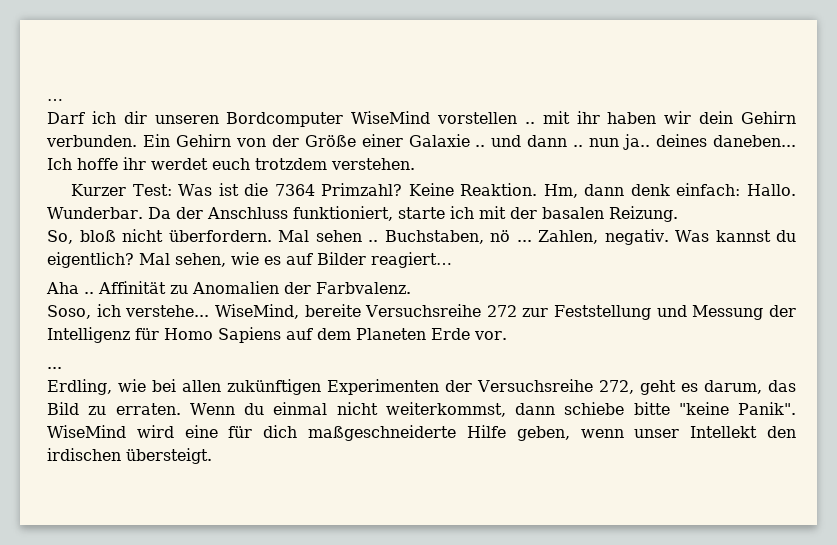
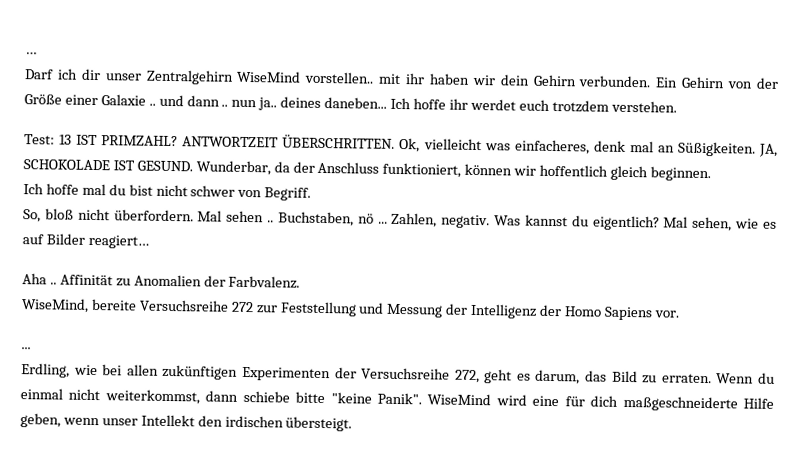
[154,111,535,127] unseren Bordcomputer WiseMind vorstellen .. -> [104,69,375,85] unser Zentralgehirn WiseMind vorstellen..
[71,183,797,198] [47,206,678,222] Kurzer Test: Was ist die 7364 Primzahl? Keine Reaktion. Hm, dann denk einfach: Hallo. Wunderbar. Da der Anschluss funktioniert, starte ich mit der basalen Reizung. -> [24,134,778,157] [23,159,711,182] [23,183,312,201] Test: 13 IST PRIMZAHL? ANTWORTZEIT ÜBERSCHRITTEN. Ok, vielleicht was einfacheres, denk mal an Süßigkeiten. JA, SCHOKOLADE IST GESUND. Wunderbar, da der Anschluss funktioniert, können wir hoffentlich gleich beginnen. // Ich hoffe mal du bist nicht schwer von Begriff.
[47,304,210,319] Soso, ich verstehe... -> (301, 282) none
[135,328,159,340] für -> [539,304,563,317] der
[286,328,470,340] auf dem Planeten Erde -> (653, 313) none

